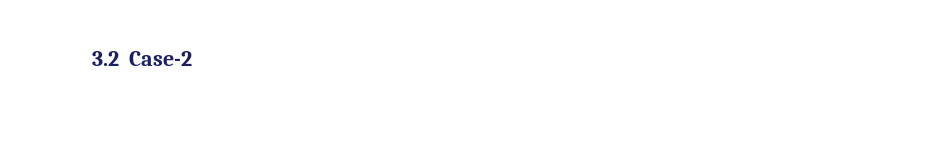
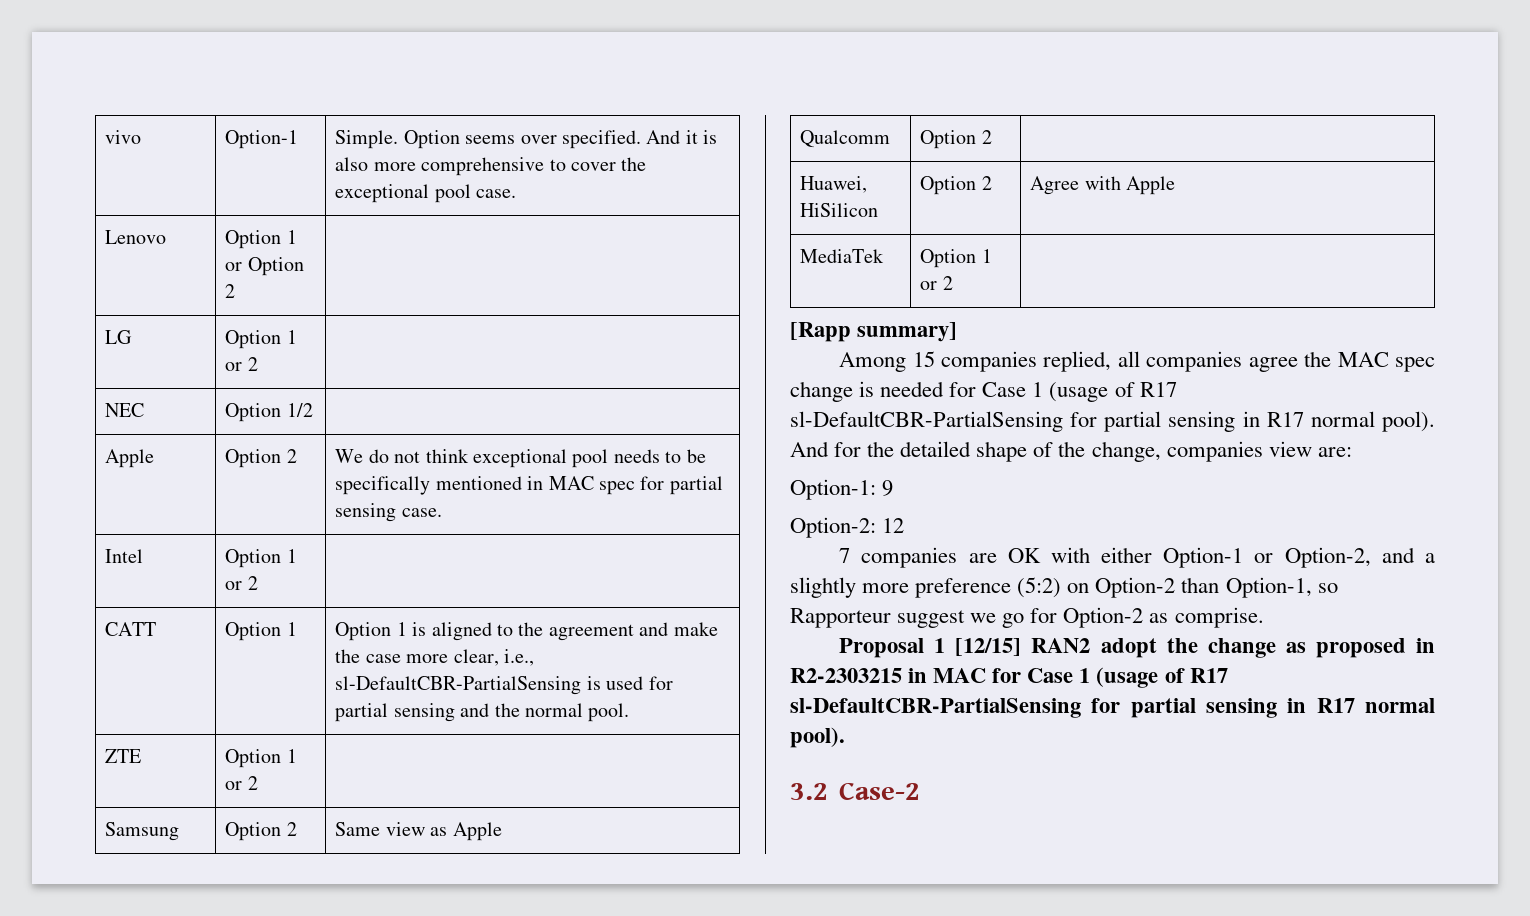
(92, 58) none -> [105,130,142,144] [225,130,299,149] [335,130,718,149] [335,157,647,176] [335,184,517,203] [105,230,167,244] [225,230,297,249] [225,257,304,276] [225,284,236,298] [105,330,133,344] [225,330,297,349] [225,357,258,371] [105,403,145,417] [225,403,313,422] [105,449,155,468] [225,449,297,468] [335,449,706,468] [335,476,723,495] [335,503,442,522] [105,549,144,563] [225,549,297,568] [225,576,258,590] [105,622,157,636] [225,622,297,641] [335,622,718,641] [335,649,534,666] [335,676,673,695] [335,703,630,722] [105,749,142,763] [225,749,297,768] [225,776,258,790] [105,822,180,841] [225,822,297,841] [335,822,502,841] [800,130,891,148] [920,130,992,149] [800,176,868,193] [800,203,879,217] [920,176,992,195] [1030,176,1176,195] [800,249,885,263] [920,249,992,268] [920,276,953,290] [790,322,958,342] [839,351,1435,372] [790,381,1177,402] [790,411,1435,432] [790,441,1352,462] [790,479,894,500] [790,517,905,538] [839,547,1435,568] [790,577,1338,598] [790,607,1264,628] [839,638,1435,658] [790,667,1228,688] [790,698,1435,718] [790,727,845,748] vivo | Option-1 | Simple. Option seems over specified. And it is also more comprehensive to cover the exceptional pool case. // Lenovo | Option 1 or Option 2 | // LG | Option 1 or 2 | // NEC | Option 1/2 | // Apple | Option 2 | We do not think exceptional pool needs to be specifically mentioned in MAC spec for partial sensing case. // Intel | Option 1 or 2 | // CATT | Option 1 | Option 1 is aligned to the agreement and make the case more clear, i.e., sl-DefaultCBR-PartialSensing is used for partial sensing and the normal pool. // ZTE | Option 1 or 2 | // Samsung | Option 2 | Same view as Apple // Qualcomm | Option 2 | // Huawei, HiSilicon | Option 2 | Agree with Apple // MediaTek | Option 1 or 2 | // [Rapp summary] // Among 15 companies replied, all companies agree the MAC spec change is needed for Case 1 (usage of R17 sl-DefaultCBR-PartialSensing for partial sensing in R17 normal pool). And for the detailed shape of the change, companies view are: // Option-1: 9 // Option-2: 12 // 7 companies are OK with either Option-1 or Option-2, and a slightly more preference (5:2) on Option-2 than Option-1, so Rapporteur suggest we go for Option-2 as comprise. // Proposal 1 [12/15] RAN2 adopt the change as proposed in R2-2303215 in MAC for Case 1 (usage of R17 sl-DefaultCBR-PartialSensing for partial sensing in R17 normal pool). //

